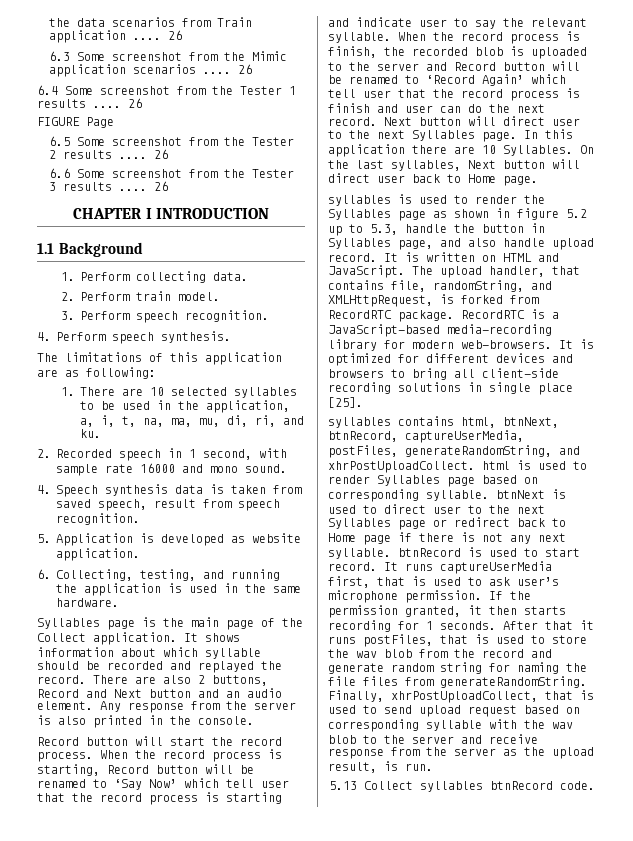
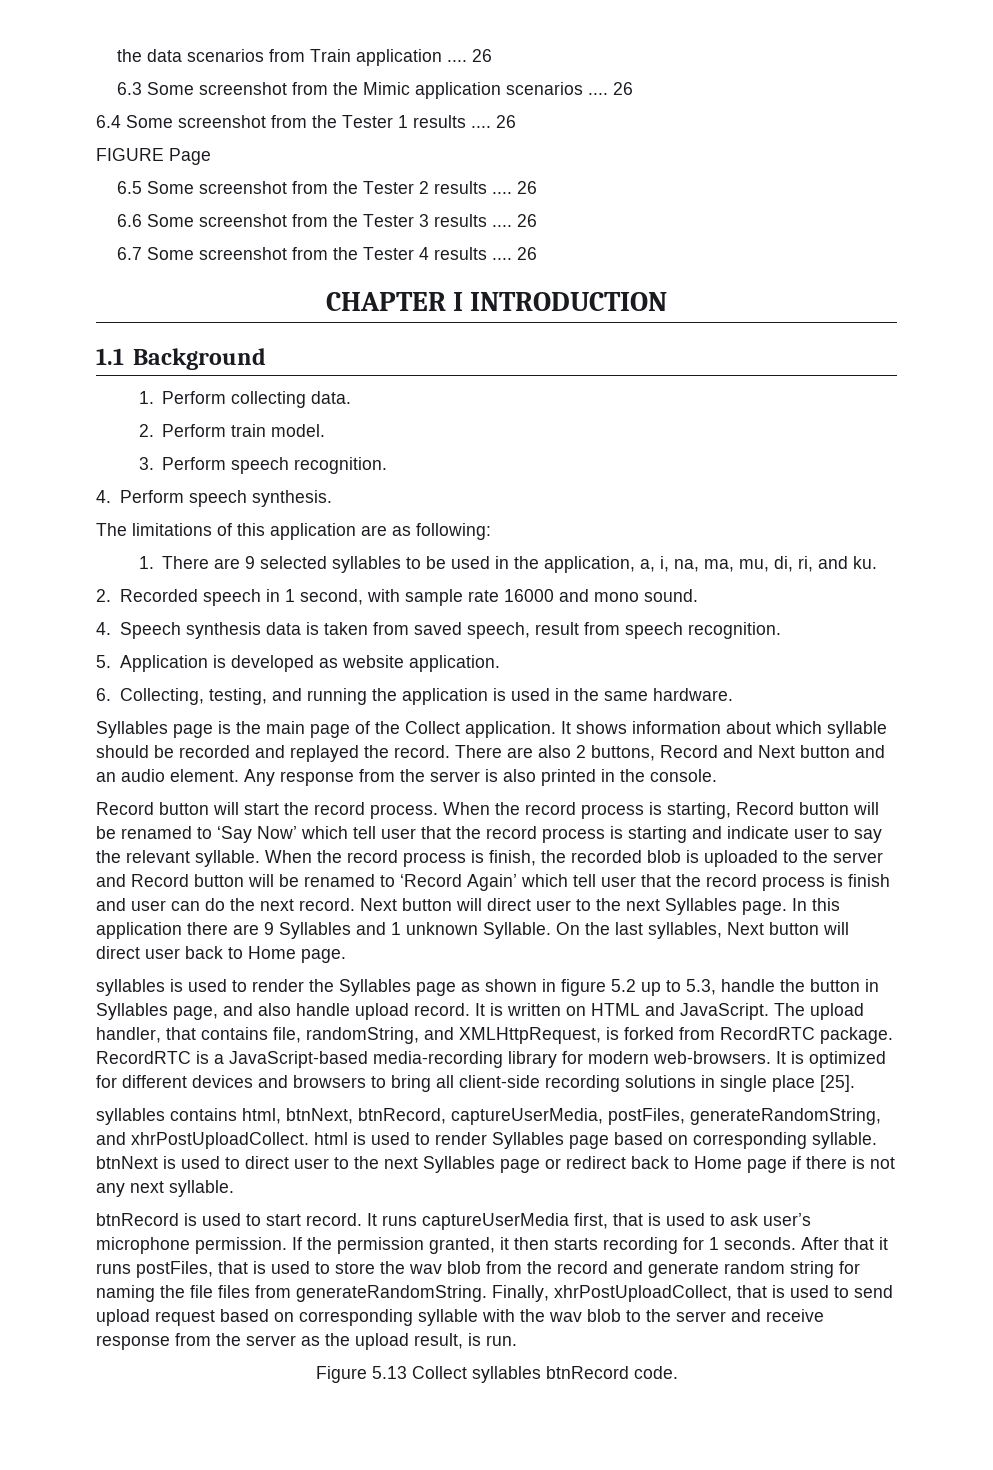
(169, 186) none -> [117,247,538,260] // 6.7 Some screenshot from the Tester 4 results .... 26
[150,387,165,396] 10 -> [245,556,256,569] 9
[122,416,137,427] t, -> (670, 564) none
[482,145,573,156] 10 Syllables. -> [264,922,551,939] 9 Syllables and 1 unknown Syllable.
(391, 553) none -> (234, 1188) //
(433, 767) none -> [315,1366,367,1383] Figure

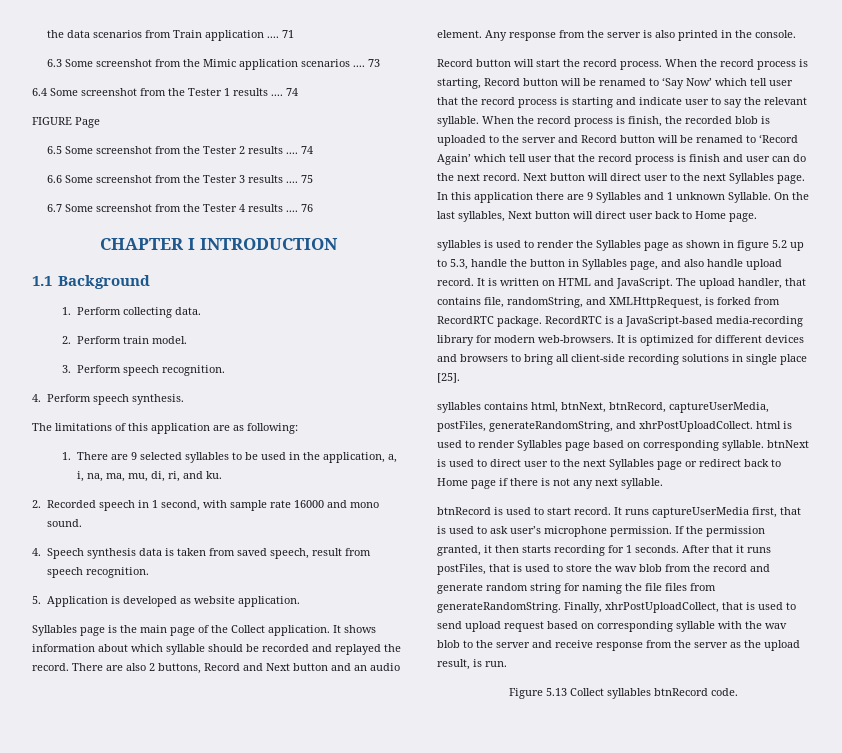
[472,49,493,62] 26 -> [282,30,295,38] 71
[613,82,634,95] 26 -> [368,59,381,67] 73
[496,115,516,128] 26 -> [286,88,298,96] 74
[517,181,538,194] 26 -> [301,146,314,154] 74
[517,214,538,227] 26 -> [301,175,314,183] 75
[517,247,538,260] 26 -> [301,204,314,212] 76
[96,688,733,705] // 6. Collecting, testing, and running the application is used in the same hardware. -> (301, 601) none

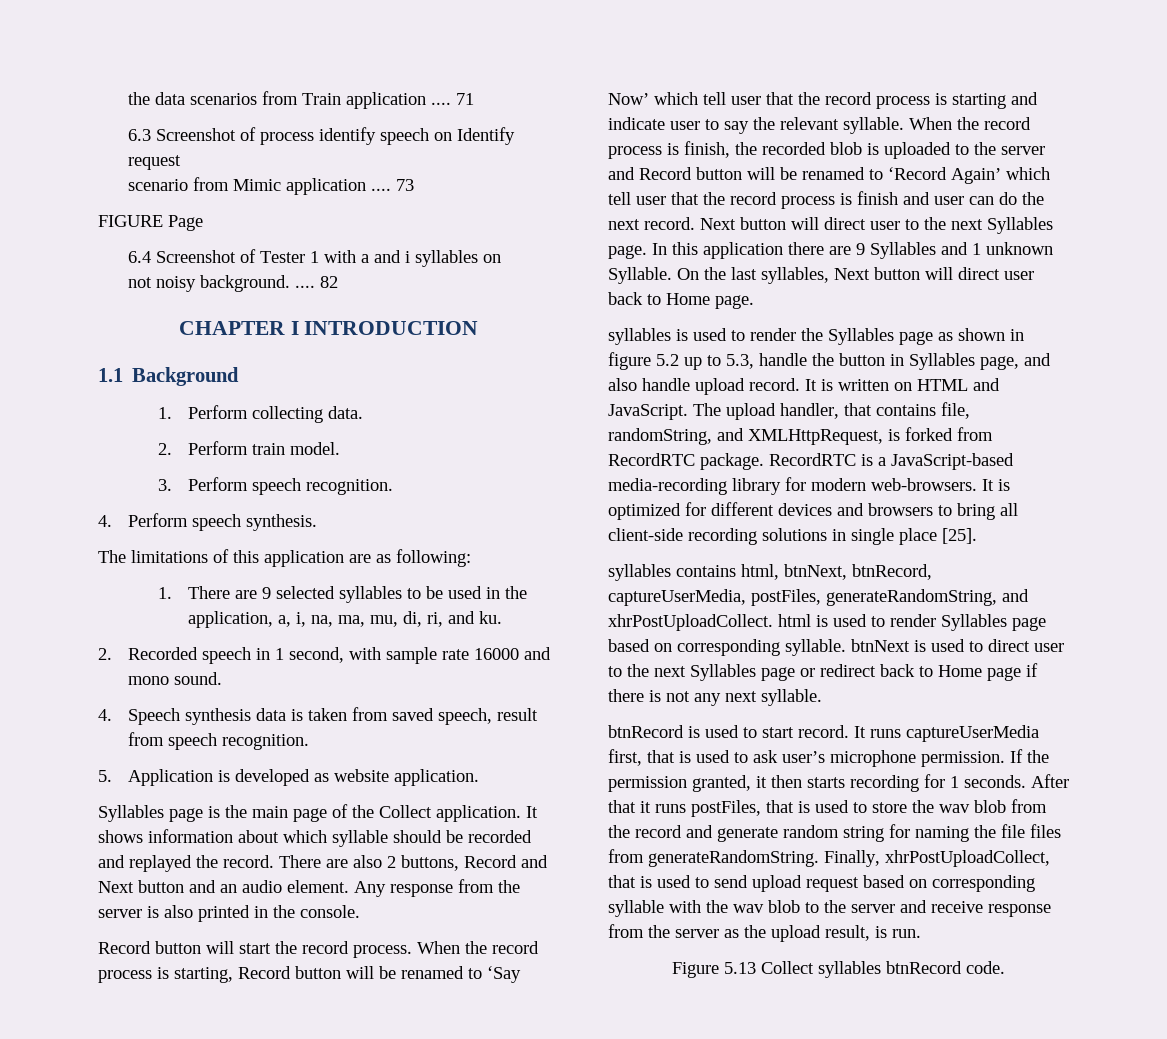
[65,59,201,67] Some screenshot from the -> [156,127,516,145] [128,155,182,170] [128,177,230,191] Screenshot of process identify speech on Identify request // scenario from
[301,59,351,67] scenarios -> (367, 186) none
[32,88,298,96] [32,117,100,128] [47,146,314,154] [47,175,314,183] [47,204,314,212] 6.4 Some screenshot from the Tester 1 results .... 74 // FIGURE Page // 6.5 Some screenshot from the Tester 2 results .... 74 // 6.6 Some screenshot from the Tester 3 results .... 75 // 6.7 Some screenshot from the Tester 4 results .... 76 -> [98,215,203,231] [128,249,502,267] [128,275,339,292] FIGURE Page // 6.4 Screenshot of Tester 1 with a and i syllables on // not noisy background. .... 82

